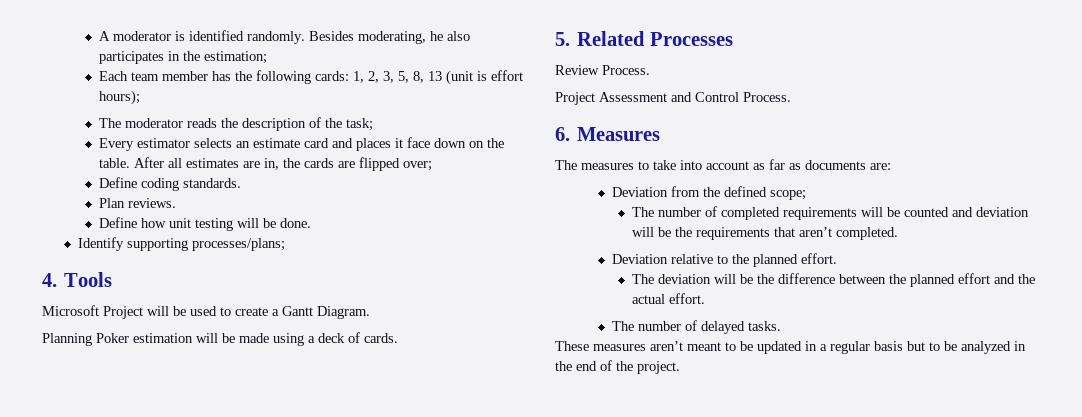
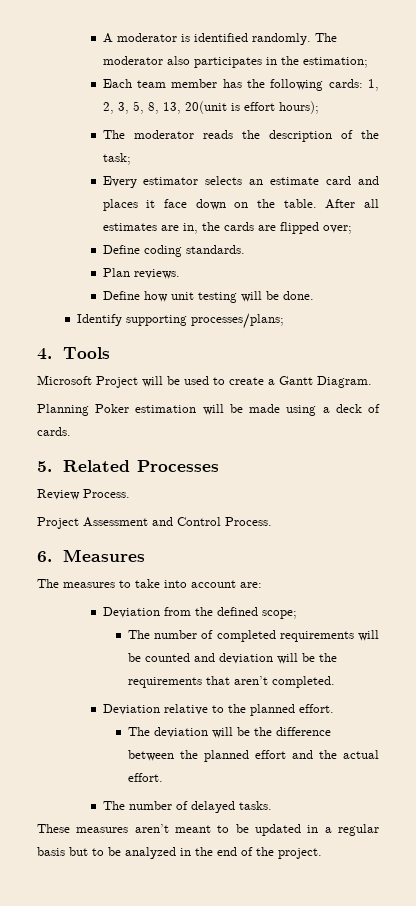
[308,31,443,44] Besides moderating, he -> [314,33,337,42] [102,56,163,65] The moderator
[427,70,473,85] 13 (unit -> [162,101,227,114] 13, 20(unit
[753,159,866,170] as far as documents -> (236, 584) none

